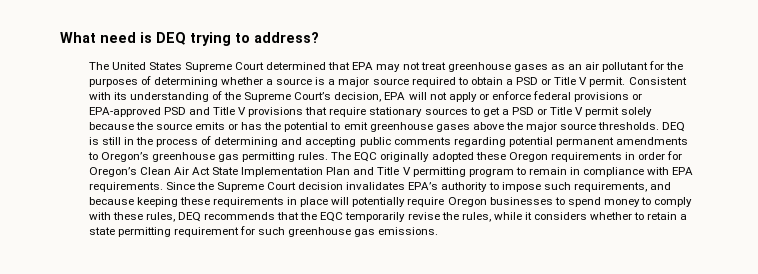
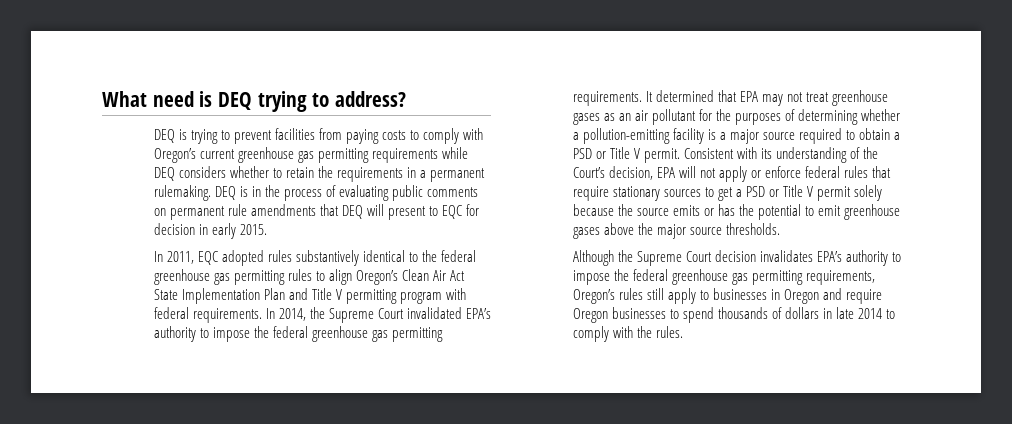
[88,62,264,72] The United States Supreme Court -> [153,128,484,144] [153,147,468,163] [153,166,485,182] [153,185,478,201] [153,204,480,220] [153,223,267,239] [153,250,476,266] [153,269,465,285] [153,288,466,304] [153,307,491,323] [153,326,443,342] [572,91,653,106] DEQ is trying to prevent facilities from paying costs to comply with Oregon’s current greenhouse gas permitting requirements while DEQ considers whether to retain the requirements in a permanent rulemaking. DEQ is in the process of evaluating public comments on permanent rule amendments that DEQ will present to EQC for decision in early 2015. // In 2011, EQC adopted rules substantively identical to the federal greenhouse gas permitting rules to align Oregon’s Clean Air Act State Implementation Plan and Title V permitting program with federal requirements. In 2014, the Supreme Court invalidated EPA’s authority to impose the federal greenhouse gas permitting requirements. It
[276,78,313,85] source -> [582,128,704,144] pollution-emitting facility
[244,92,292,102] Supreme -> (879, 153) none
[574,92,643,102] [88,107,304,117] provisions or EPA-approved PSD and Title V provisions -> [843,166,868,178] rules
[662,122,686,132] [88,136,689,147] [87,151,683,162] [88,167,694,177] [88,182,195,192] DEQ is still in the process of determining and accepting public comments regarding potential permanent amendments to Oregon’s greenhouse gas permitting rules. The EQC originally adopted these Oregon requirements in order for Oregon’s Clean Air Act State Implementation Plan and Title V permitting program to remain in compliance with EPA requirements. Since -> [572,250,614,266] // Although
[543,182,671,192] [88,197,406,207] such requirements, and because keeping these requirements in place will potentially -> [613,269,875,285] [572,288,842,304] the federal greenhouse gas permitting requirements, Oregon’s rules still apply to businesses in Oregon and
[603,197,693,207] [88,212,688,222] [88,226,439,237] money to comply with these rules, DEQ recommends that the EQC temporarily revise the rules, while it considers whether to retain a state permitting requirement for such greenhouse gas emissions. -> [717,307,896,319] [572,326,683,342] thousands of dollars in late 2014 to comply with the rules.

